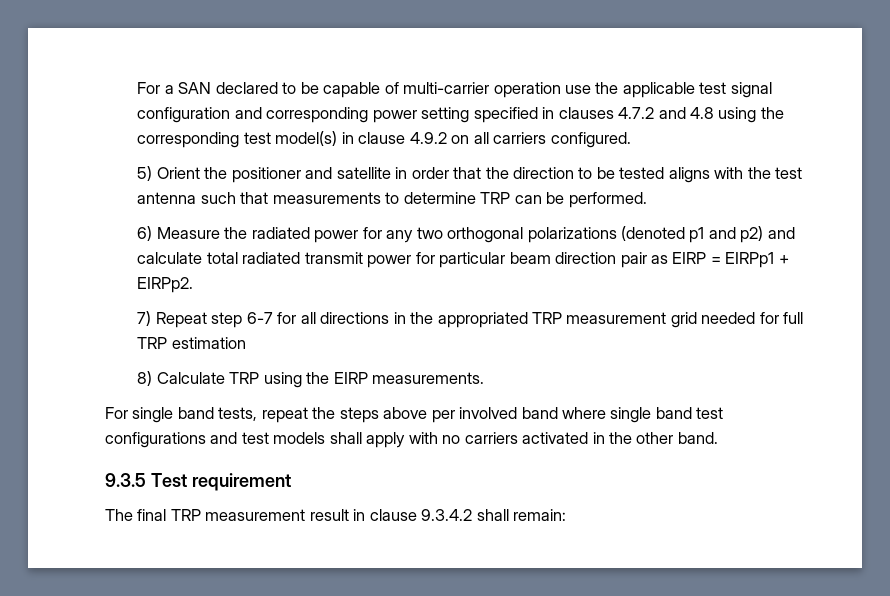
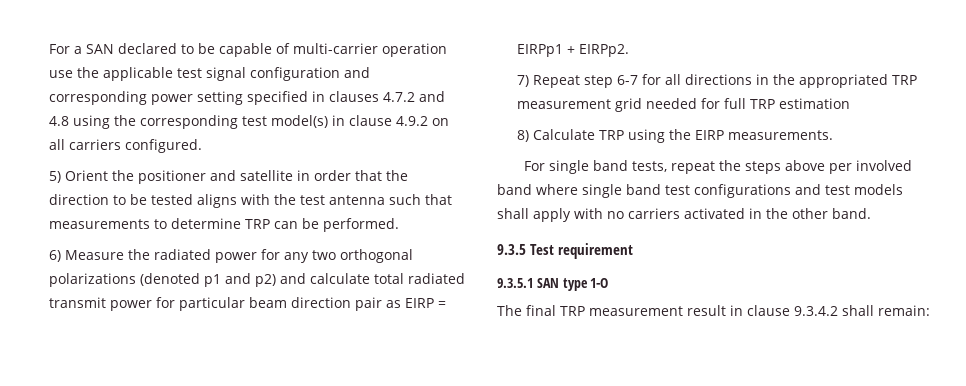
(291, 482) none -> [497,278,609,291] // 9.3.5.1 SAN type 1-O

